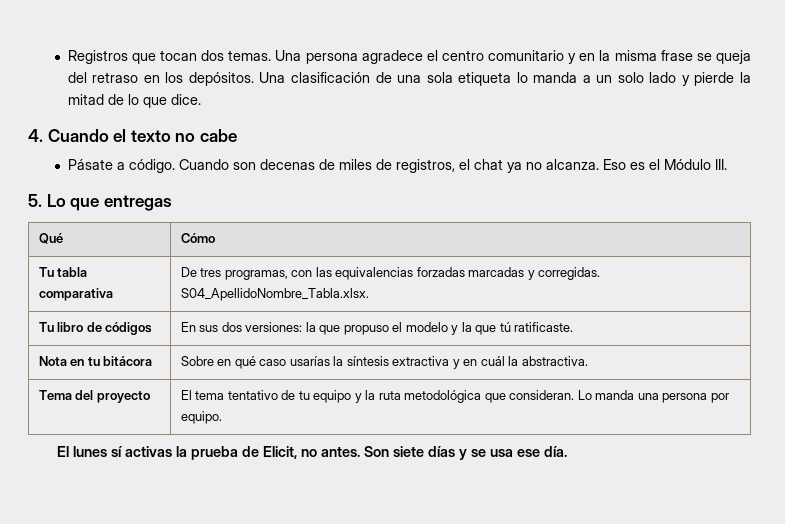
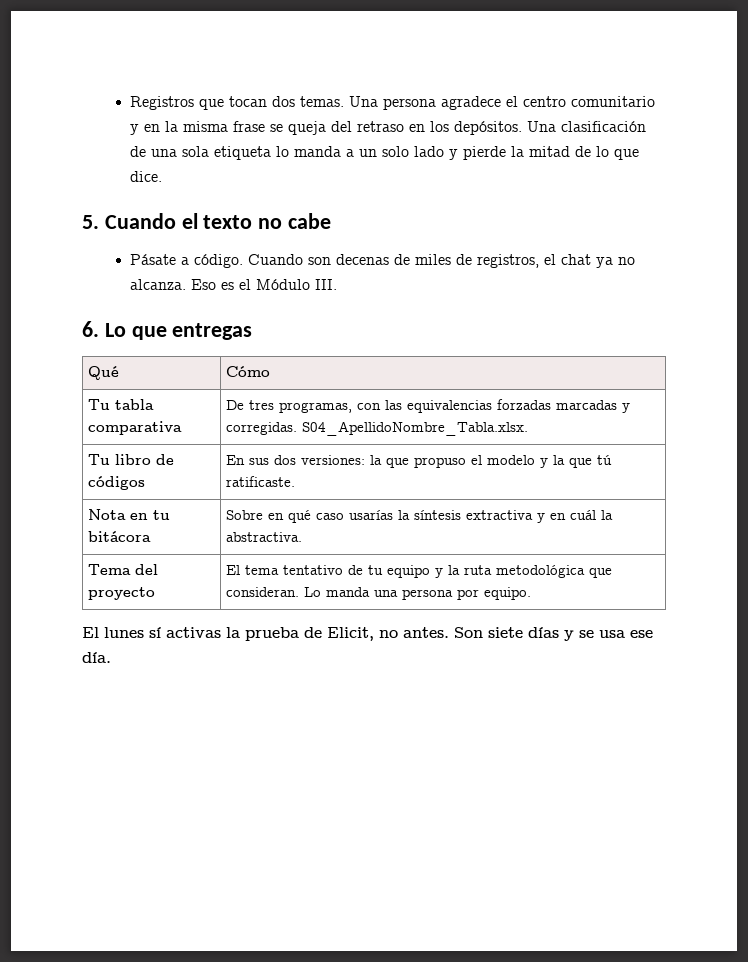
[28,129,43,142] 4. -> [82,215,99,229] 5.
[28,194,42,207] 5. -> [82,321,99,337] 6.

